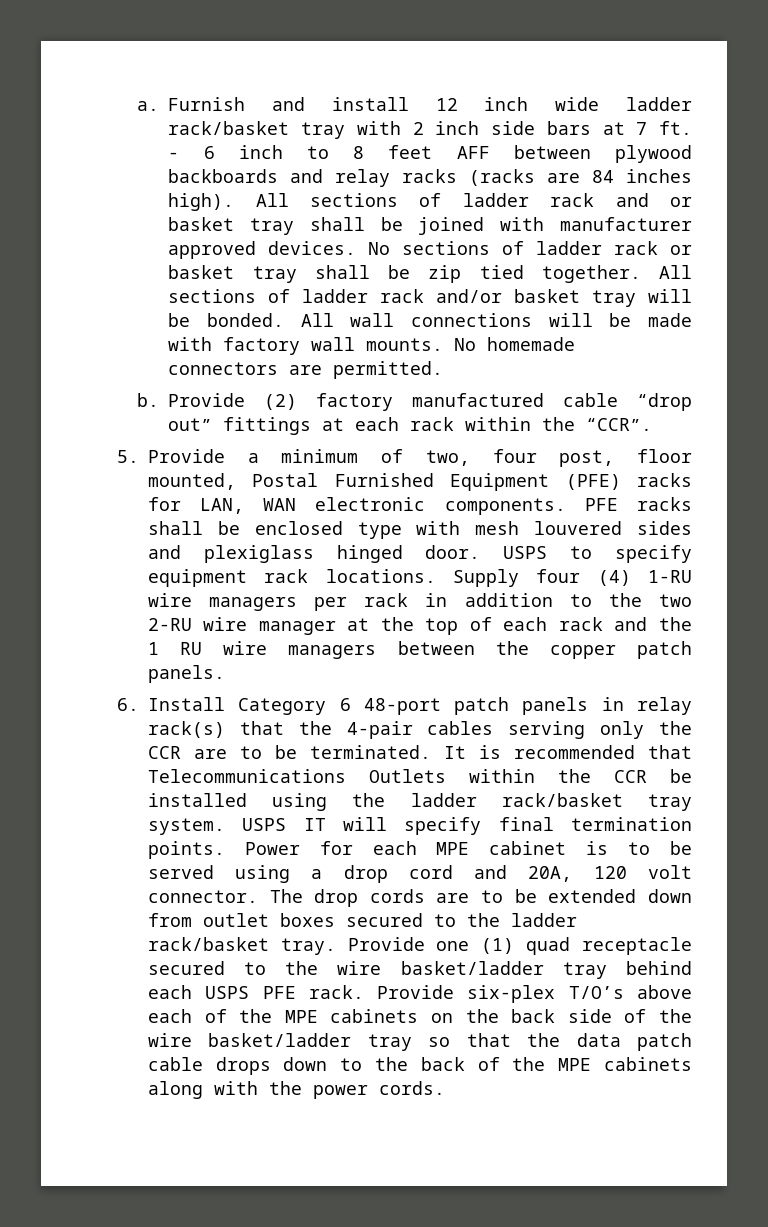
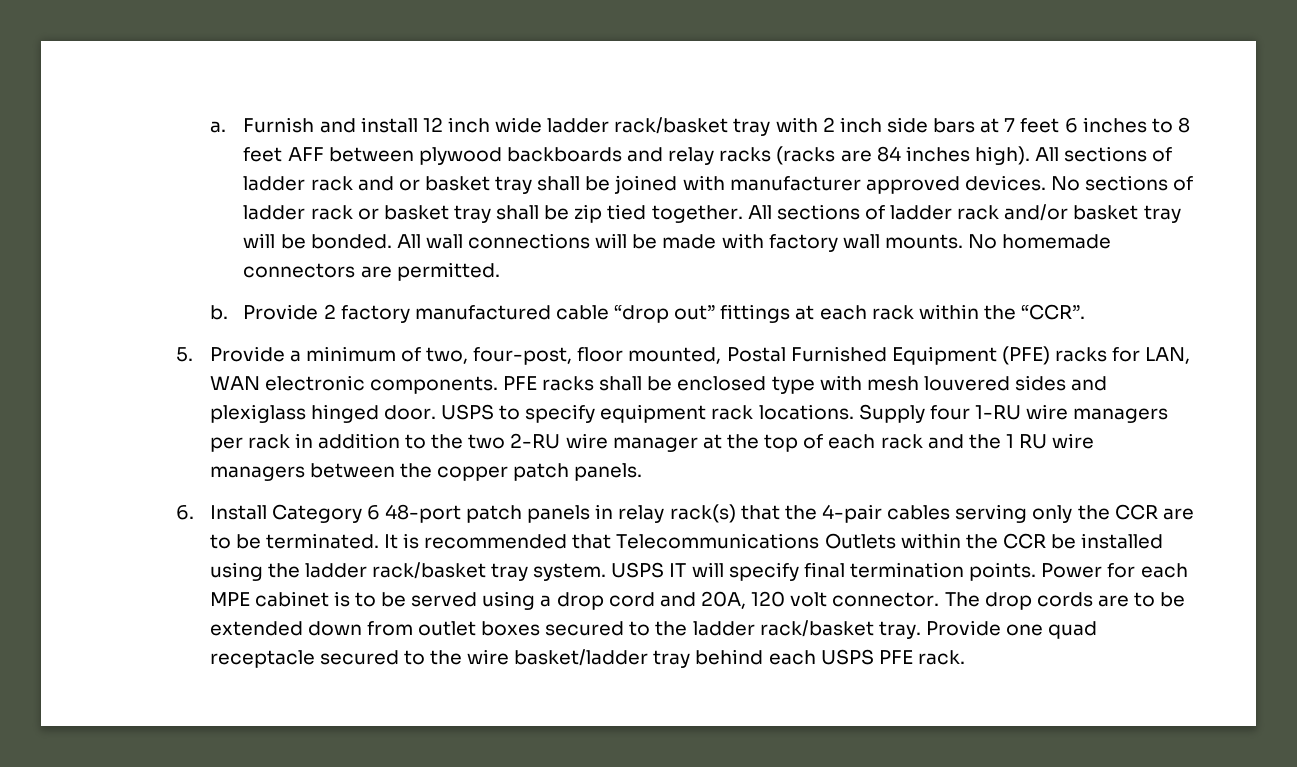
[658,121,692,135] [168,145,283,159] ft. - 6 inch -> [1020,117,1147,133] feet 6 inches
[264,394,298,410] (2) -> [323,304,336,319] 2
[492,449,615,467] four post, -> [473,347,573,365] four-post,
[597,570,631,586] (4) -> (970, 412) none
[481,938,515,954] (1) -> (1044, 630) none
[377,985,692,1003] [147,1009,692,1023] [147,1033,693,1051] [147,1057,693,1075] [147,1081,445,1099] Provide six-plex T/O’s above each of the MPE cabinets on the back side of the wire basket/ladder tray so that the data patch cable drops down to the back of the MPE cabinets along with the power cords. -> (965, 657) none

